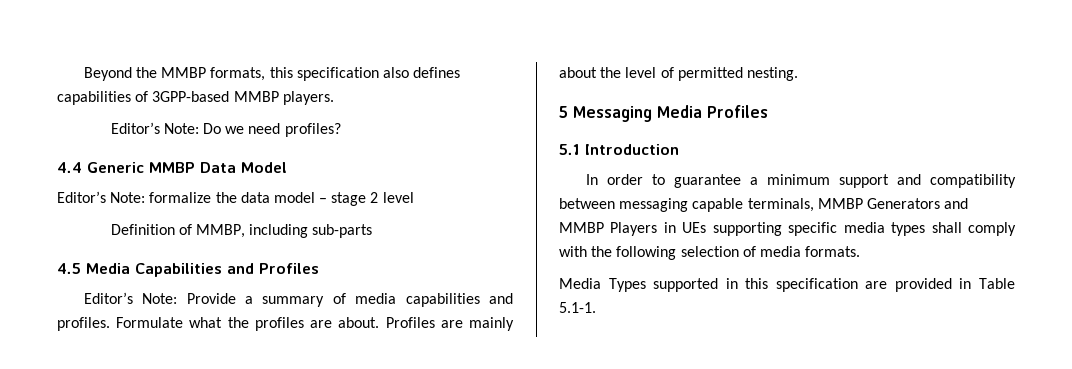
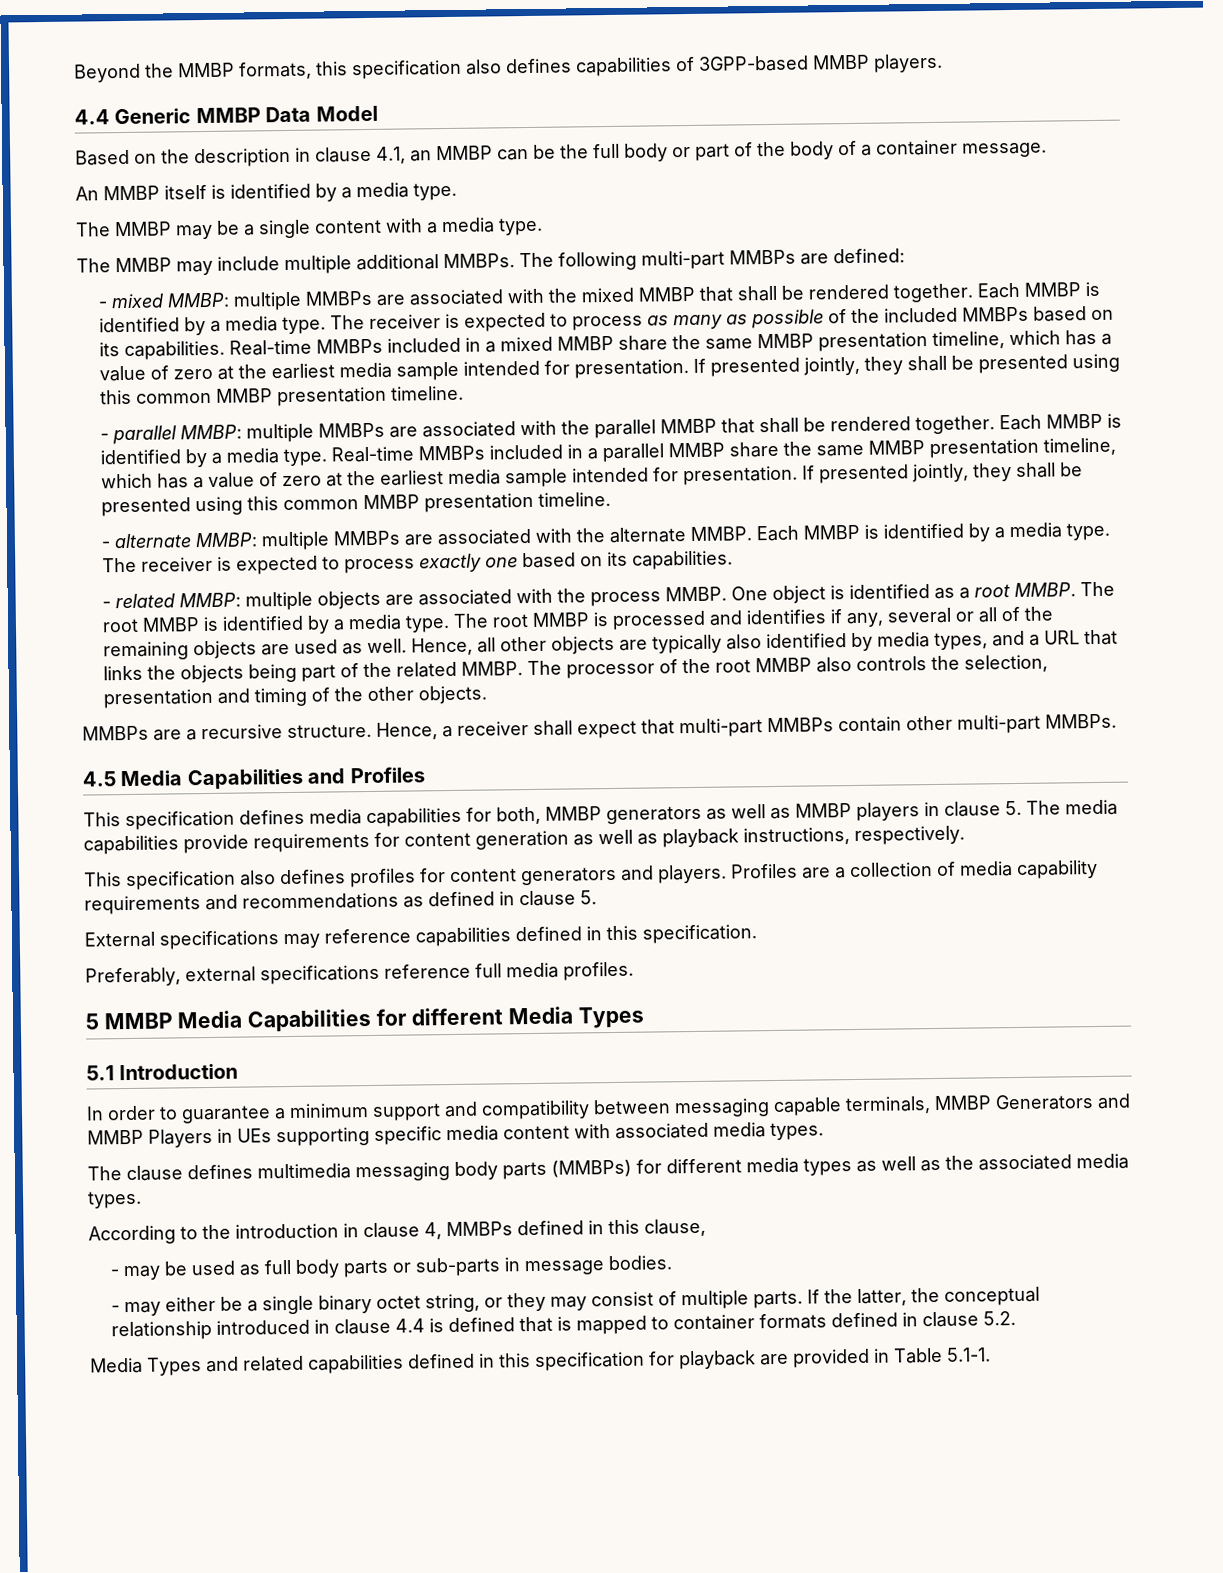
[110,122,341,137] // Editor’s Note: Do we need profiles? -> (943, 63) none
[57,191,414,206] [110,224,373,238] Editor’s Note: formalize the data model – stage 2 level // Definition of MMBP, including sub-parts -> [75,139,1047,168] [75,182,457,202] [75,217,543,240] [76,248,905,276] [97,281,1100,311] [98,306,1114,336] [98,329,1112,361] [98,353,1120,382] [99,385,464,407] [99,413,1122,445] [99,437,1116,468] [100,462,1083,489] [100,491,611,517] [100,522,1110,551] [101,550,733,575] [101,581,1115,611] [101,606,1053,634] [102,629,1118,661] [102,654,1048,684] [102,685,487,709] [82,713,1117,741] Based on the description in clause 4.1, an MMBP can be the full body or part of the body of a container message. // An MMBP itself is identified by a media type. // The MMBP may be a single content with a media type. // The MMBP may include multiple additional MMBPs. The following multi-part MMBPs are defined: // - mixed MMBP: multiple MMBPs are associated with the mixed MMBP that shall be rendered together. Each MMBP is identified by a media type. The receiver is expected to process as many as possible of the included MMBPs based on its capabilities. Real-time MMBPs included in a mixed MMBP share the same MMBP presentation timeline, which has a value of zero at the earliest media sample intended for presentation. If presented jointly, they shall be presented using this common MMBP presentation timeline. // - parallel MMBP: multiple MMBPs are associated with the parallel MMBP that shall be rendered together. Each MMBP is identified by a media type. Real-time MMBPs included in a parallel MMBP share the same MMBP presentation timeline, which has a value of zero at the earliest media sample intended for presentation. If presented jointly, they shall be presented using this common MMBP presentation timeline. // - alternate MMBP: multiple MMBPs are associated with the alternate MMBP. Each MMBP is identified by a media type. The receiver is expected to process exactly one based on its capabilities. // - related MMBP: multiple objects are associated with the process MMBP. One object is identified as a root MMBP. The root MMBP is identified by a media type. The root MMBP is processed and identifies if any, several or all of the remaining objects are used as well. Hence, all other objects are typically also identified by media types, and a URL that links the objects being part of the related MMBP. The processor of the root MMBP also controls the selection, presentation and timing of the other objects. // MMBPs are a recursive structure. Hence, a receiver shall expect that multi-part MMBPs contain other multi-part MMBPs.
[83,292,513,307] [57,317,514,331] [559,67,798,81] [559,105,768,122] Editor’s Note: Provide a summary of media capabilities and profiles. Formulate what the profiles are about. Profiles are mainly about the level of permitted nesting. // 5 Messaging Media Profiles -> [83,799,1118,831] [83,825,965,855] [84,859,1098,891] [84,890,597,915] [84,924,757,950] [85,961,634,987] [85,1006,644,1033] This specification defines media capabilities for both, MMBP generators as well as MMBP players in clause 5. The media capabilities provide requirements for content generation as well as playback instructions, respectively. // This specification also defines profiles for content generators and players. Profiles are a collection of media capability requirements and recommendations as defined in clause 5. // External specifications may reference capabilities defined in this specification. // Preferably, external specifications reference full media profiles. // 5 MMBP Media Capabilities for different Media Types
[891,222,1016,236] [559,246,861,260] [559,278,719,292] types shall comply with the following selection of media formats. // Media Types supported -> [503,1122,824,1141] [87,1153,1129,1182] [87,1190,142,1209] [88,1218,706,1245] [109,1255,672,1281] [110,1286,1040,1317] [110,1311,1016,1341] [90,1353,475,1376] content with associated media types. // The clause defines multimedia messaging body parts (MMBPs) for different media types as well as the associated media types. // According to the introduction in clause 4, MMBPs defined in this clause, // - may be used as full body parts or sub-parts in message bodies. // - may either be a single binary octet string, or they may consist of multiple parts. If the latter, the conceptual relationship introduced in clause 4.4 is defined that is mapped to container formats defined in clause 5.2. // Media Types and related capabilities defined
(858, 285) none -> [649,1350,756,1370] for playback

